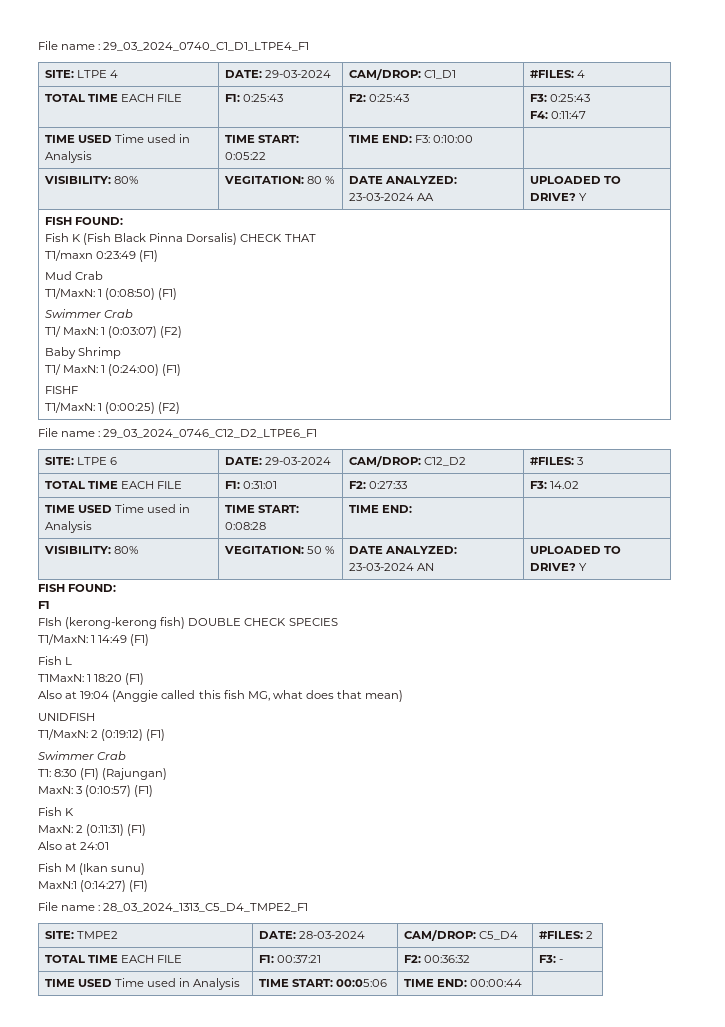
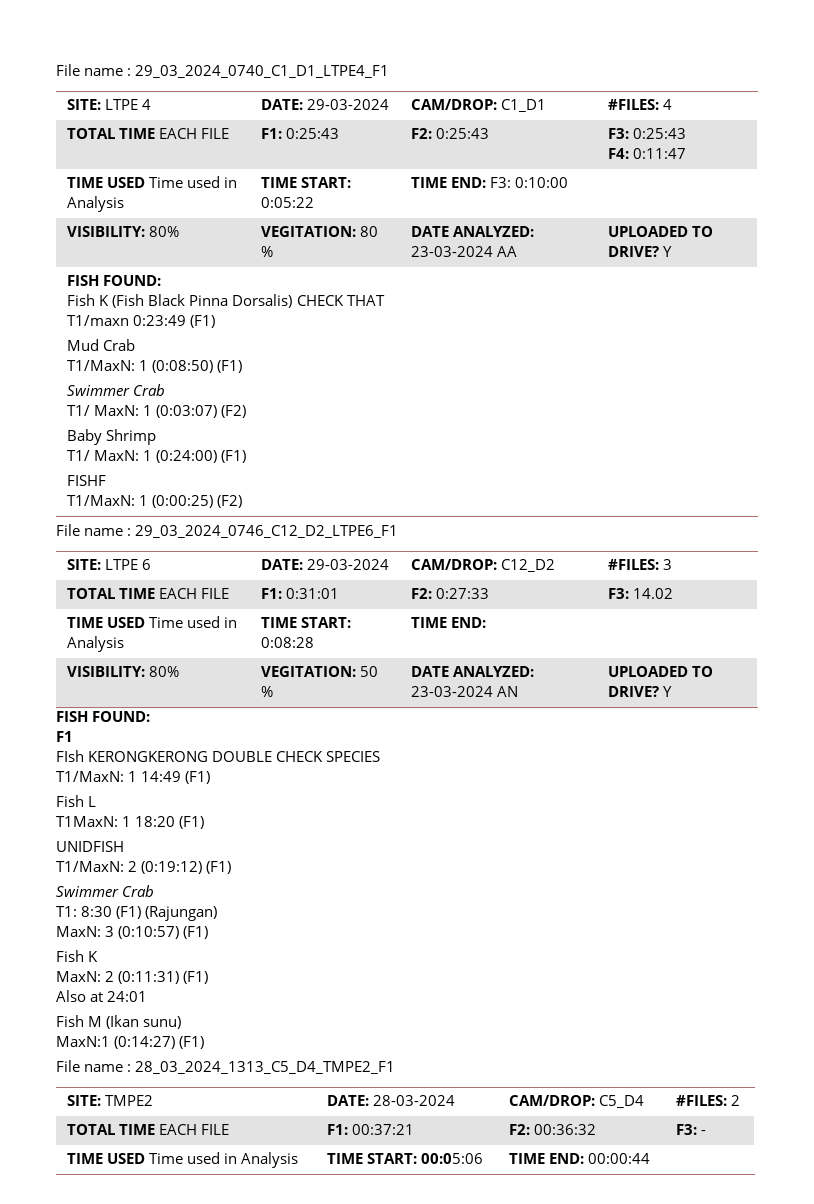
[65,617,186,629] (kerong-kerong fish) -> [88,751,209,762] KERONGKERONG
[38,690,404,702] // Also at 19:04 (Anggie called this fish MG, what does that mean) -> (205, 822) none

